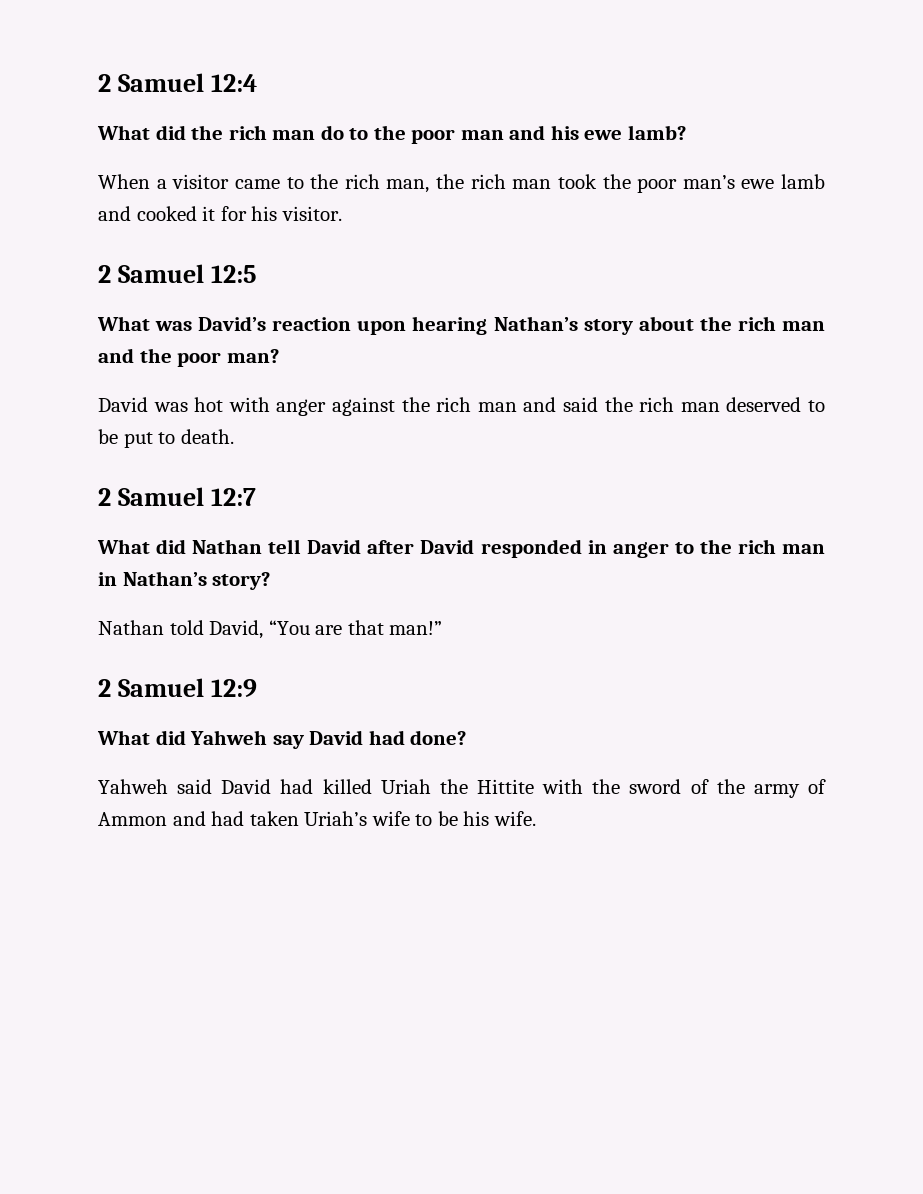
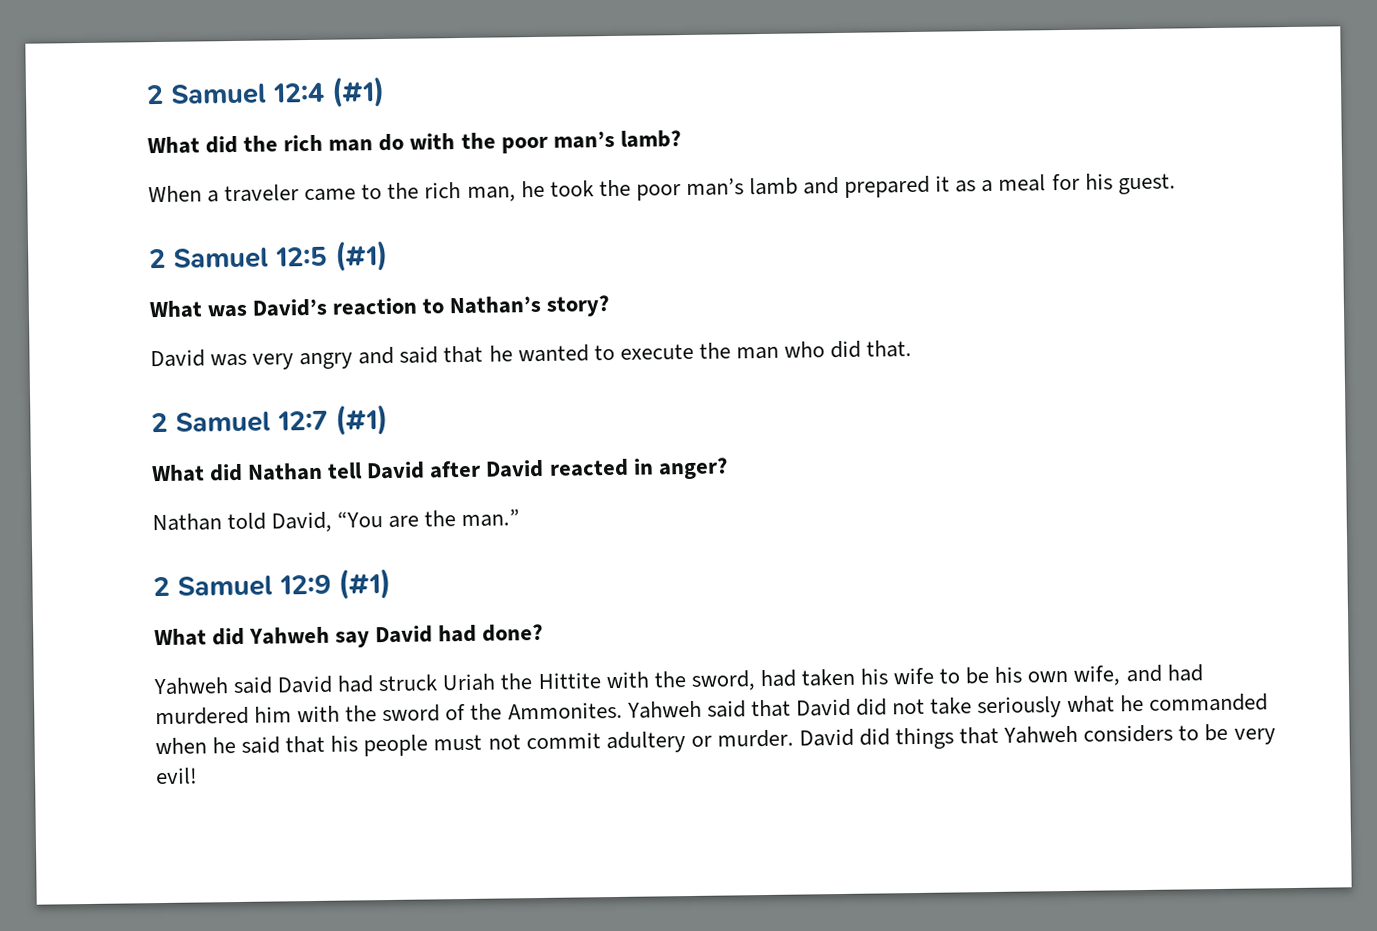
(257, 83) none -> [331,76,385,108] (#1)
[349,125,623,144] to the poor man and his ewe -> [409,130,615,154] with the poor man’s
[172,174,230,189] visitor -> [224,184,300,203] traveler
[436,174,552,189] the rich man -> [520,180,545,198] he
[741,179,775,189] ewe -> (744, 187) none
[136,206,216,221] cooked it -> [844,174,1047,198] prepared it as a meal
[281,206,342,221] visitor. -> [1117,173,1176,195] guest.
(257, 274) none -> [334,239,388,272] (#1)
[357,316,825,335] [98,348,279,367] [98,397,826,416] [98,429,234,448] upon hearing Nathan’s story about the rich man and the poor man? // David was hot with anger against the rich man and said the rich man deserved to be put to death. -> [422,295,611,317] [150,340,913,370] to Nathan’s story? // David was very angry and said that he wanted to execute the man who did that.
(256, 497) none -> [335,403,388,436] (#1)
[480,539,826,558] [98,571,271,590] responded in anger to the rich man in Nathan’s story? -> [548,457,728,480] reacted in anger?
[347,620,443,635] that man!” -> [424,509,521,528] the man.”
(257, 688) none -> [338,567,391,600] (#1)
[322,779,372,794] killed -> [378,674,438,692] struck
[629,779,826,798] [98,811,206,826] sword of the army of Ammon and -> [690,670,755,691] sword,
[304,811,368,826] Uriah’s -> [859,668,888,685] his
[493,811,536,826] wife. -> [1027,664,1203,686] [155,693,1269,726] [155,723,1276,757] [155,767,198,785] own wife, and had murdered him with the sword of the Ammonites. Yahweh said that David did not take seriously what he commanded when he said that his people must not commit adultery or murder. David did things that Yahweh considers to be very evil!

